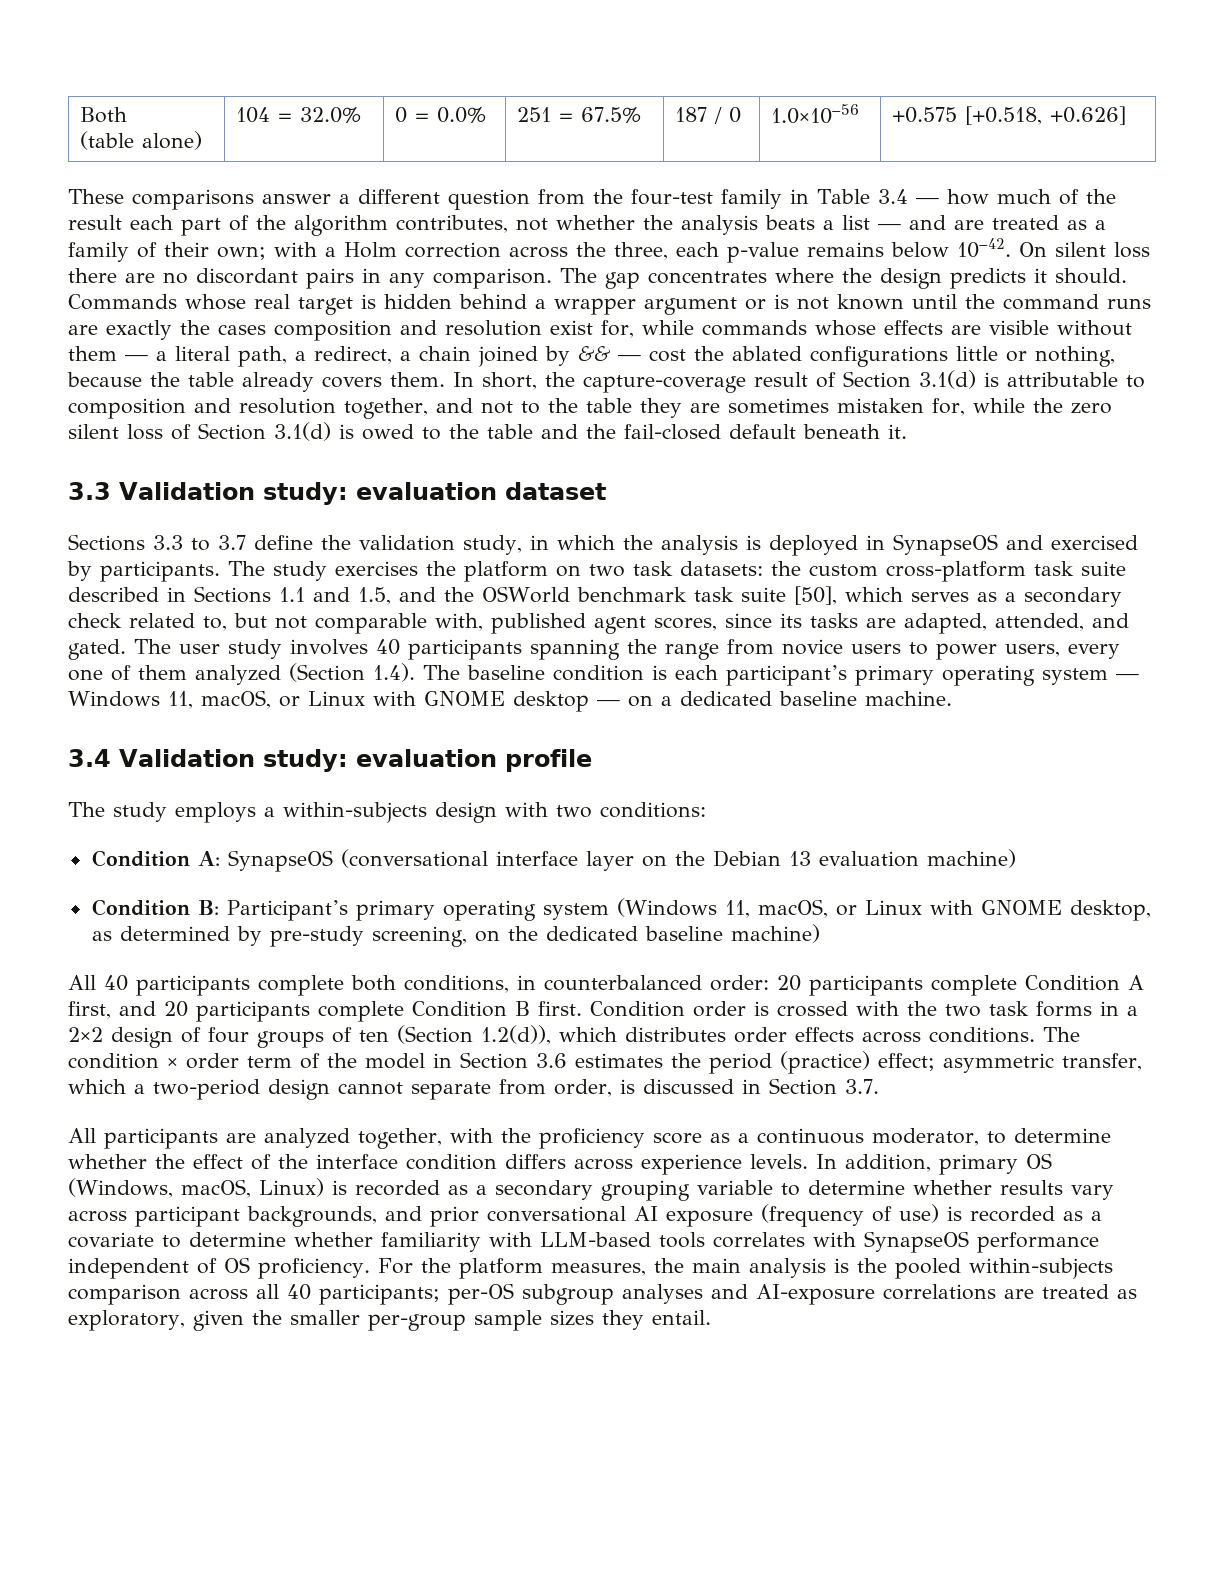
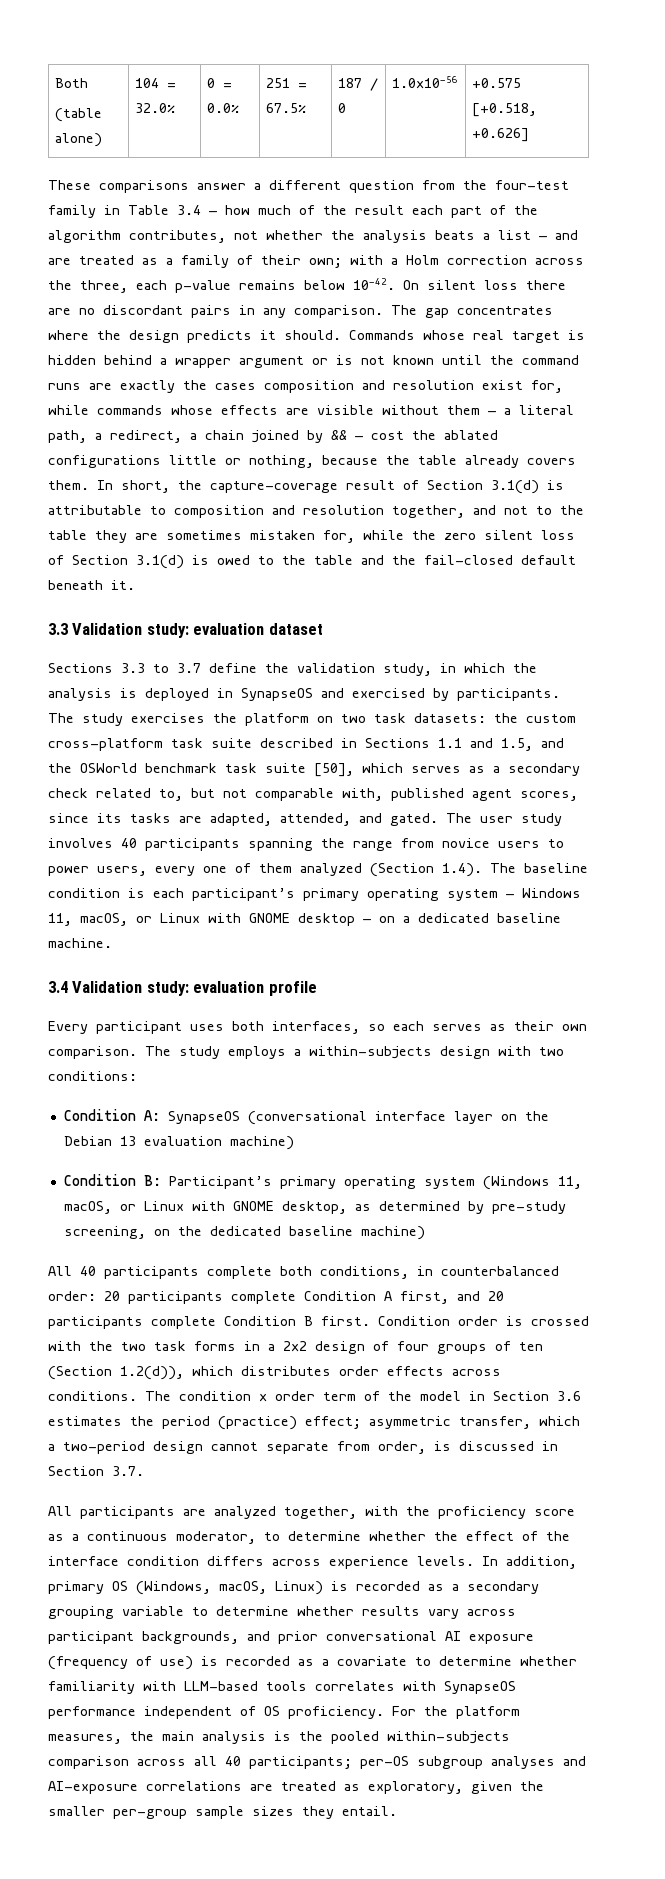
(592, 760) none -> [48,1021,587,1034] [48,1046,137,1059] Every participant uses both interfaces, so each serves as their own comparison.

